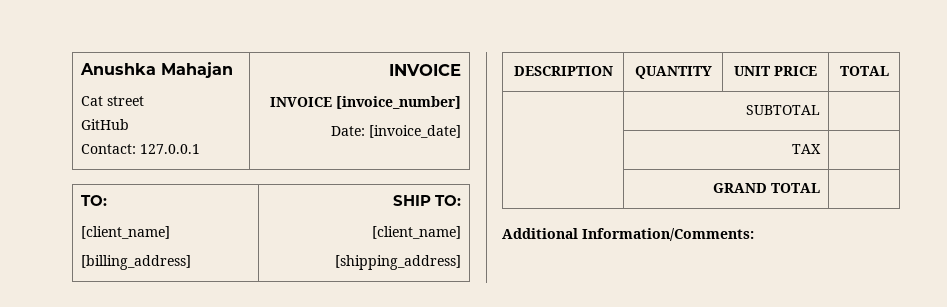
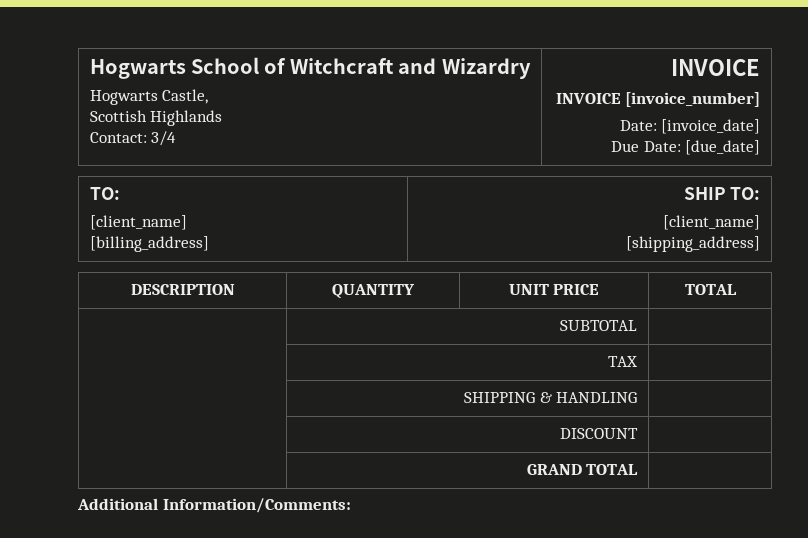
[80,62,234,78] [81,96,145,106] [81,119,130,130] Anushka Mahajan // Cat street // GitHub -> [89,57,531,79] [89,89,209,105] [89,110,223,126] Hogwarts School of Witchcraft and Wizardry // Hogwarts Castle, // Scottish Highlands
[140,144,201,154] 127.0.0.1 -> [151,131,177,146] 3/4
(461, 131) none -> [611,140,761,155] // Due Date: [due_date]
(821, 149) none -> [464,392,638,403] [560,428,639,439] // | SHIPPING & HANDLING | // | DISCOUNT |

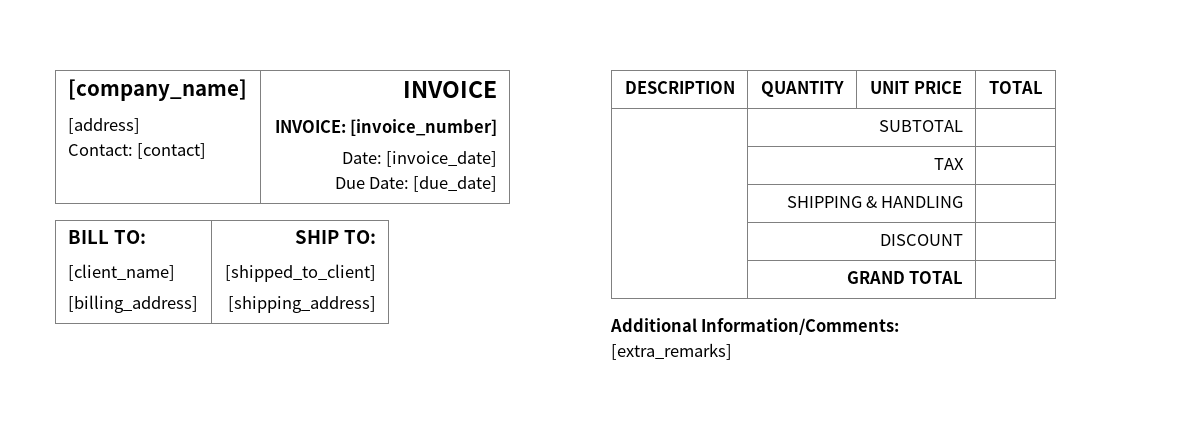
[89,57,531,79] [89,89,209,105] [89,110,223,126] Hogwarts School of Witchcraft and Wizardry // Hogwarts Castle, // Scottish Highlands -> [67,79,247,101] [67,118,140,134] [company_name] // [address]
[151,131,177,146] 3/4 -> [137,143,207,159] [contact]
[555,93,621,104] INVOICE -> [274,120,346,133] INVOICE:
(761, 147) none -> [67,230,109,244] BILL
[663,215,761,230] [client_name] -> [225,264,377,282] [shipped_to_client]
(351, 505) none -> [611,343,732,360] // [extra_remarks]

